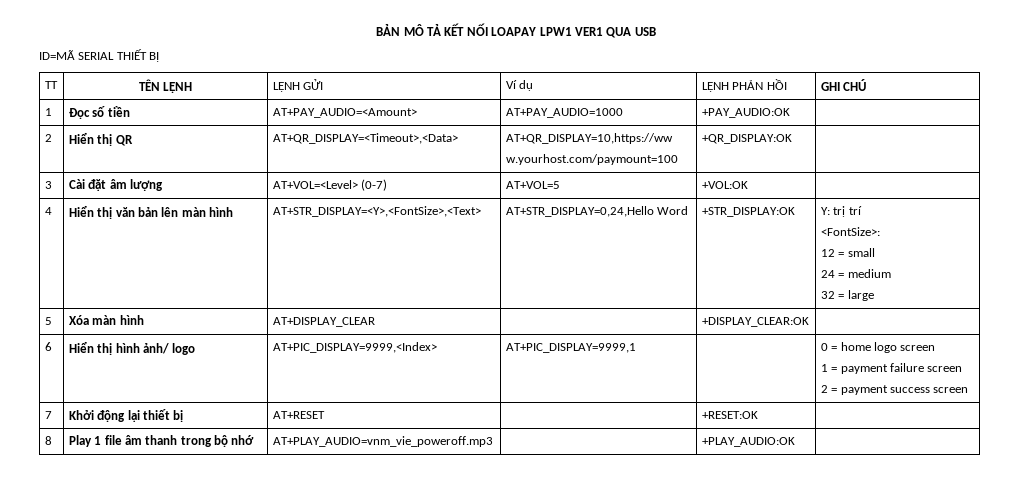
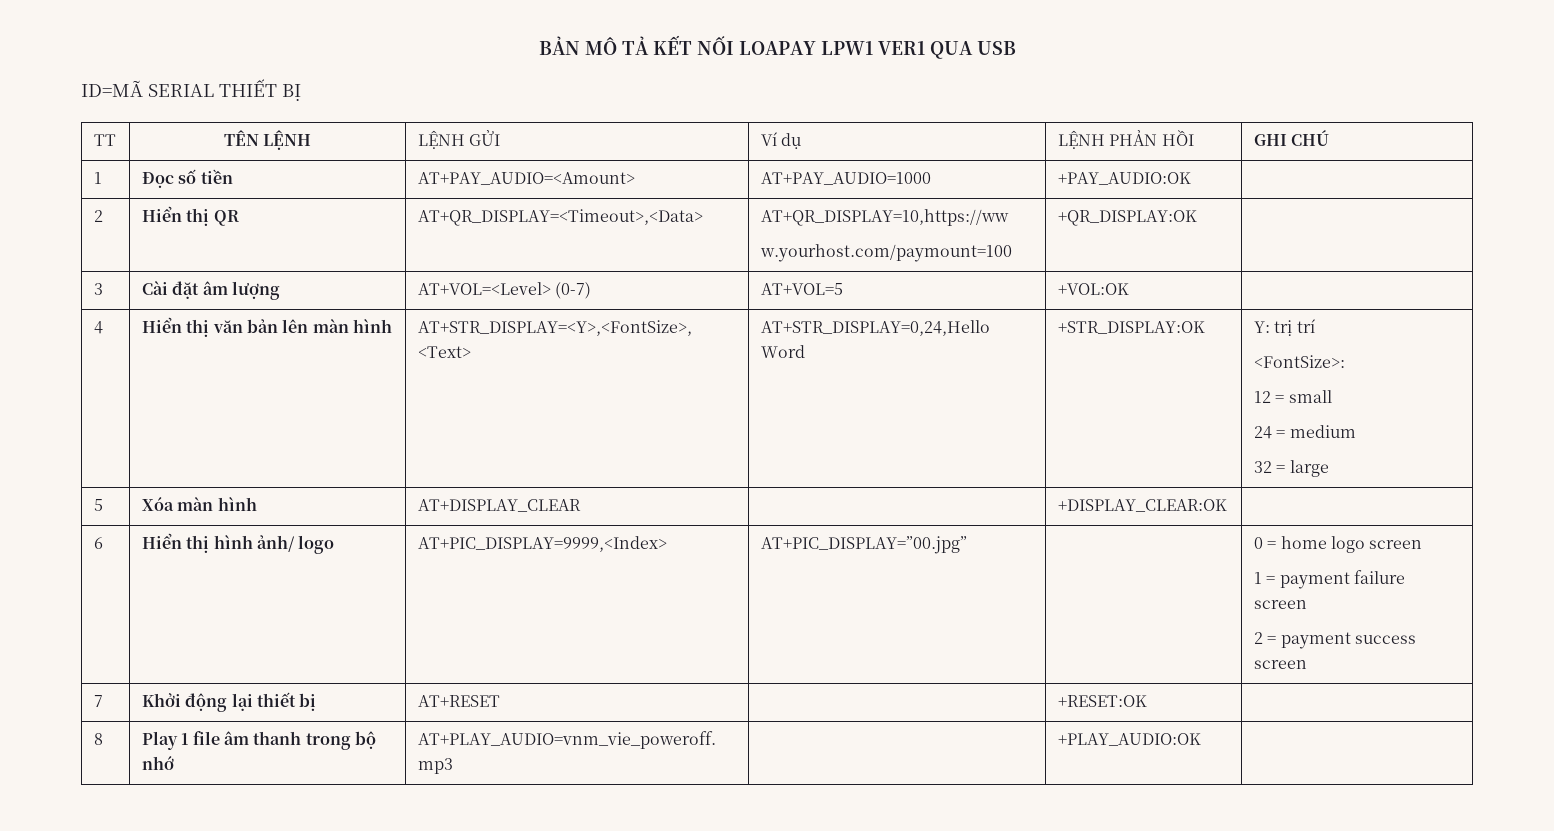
[505,343,636,353] AT+PIC_DISPLAY=9999,1 -> [760,536,967,554] AT+PIC_DISPLAY=”00.jpg”

